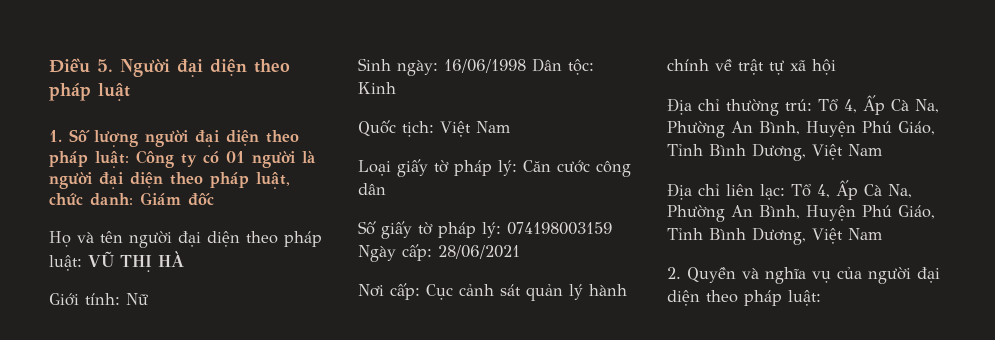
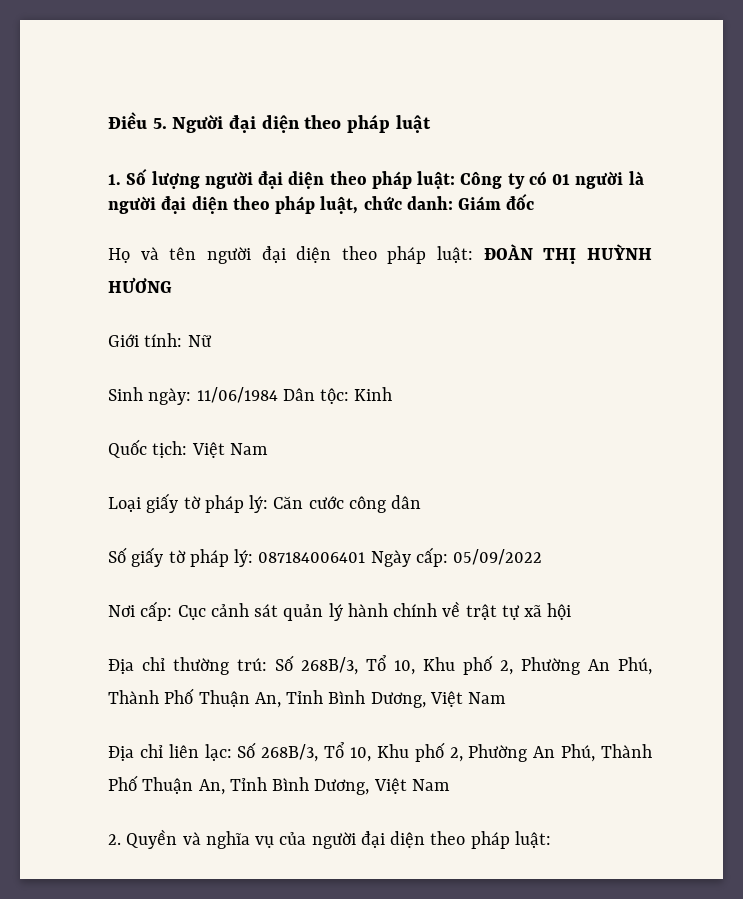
[88,251,184,272] VŨ THỊ HÀ -> [483,244,652,264] [108,277,172,293] ĐOÀN THỊ HUỲNH HƯƠNG
[444,59,526,73] 16/06/1998 -> [196,387,278,403] 11/06/1984
[507,222,612,235] 074198003159 -> [258,552,366,563] 087184006401
[438,245,520,259] 28/06/2021 -> [453,549,543,565] 05/09/2022
[818,95,939,115] [667,121,935,138] Tổ 4, Ấp Cà Na, Phường An Bình, Huyện Phú Giáo, -> [275,655,652,675] [108,688,281,708] Số 268B/3, Tổ 10, Khu phố 2, Phường An Phú, Thành Phố Thuận An,
[791,180,912,200] [667,205,935,222] Tổ 4, Ấp Cà Na, Phường An Bình, Huyện Phú Giáo, -> [237,742,652,762] [108,775,225,795] Số 268B/3, Tổ 10, Khu phố 2, Phường An Phú, Thành Phố Thuận An,

